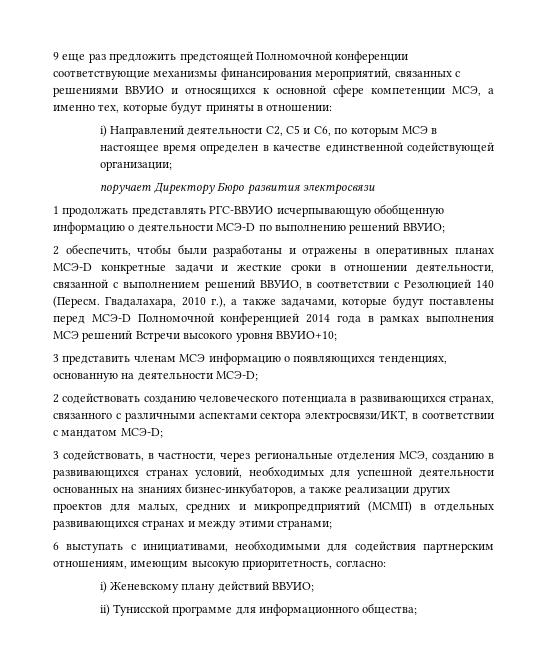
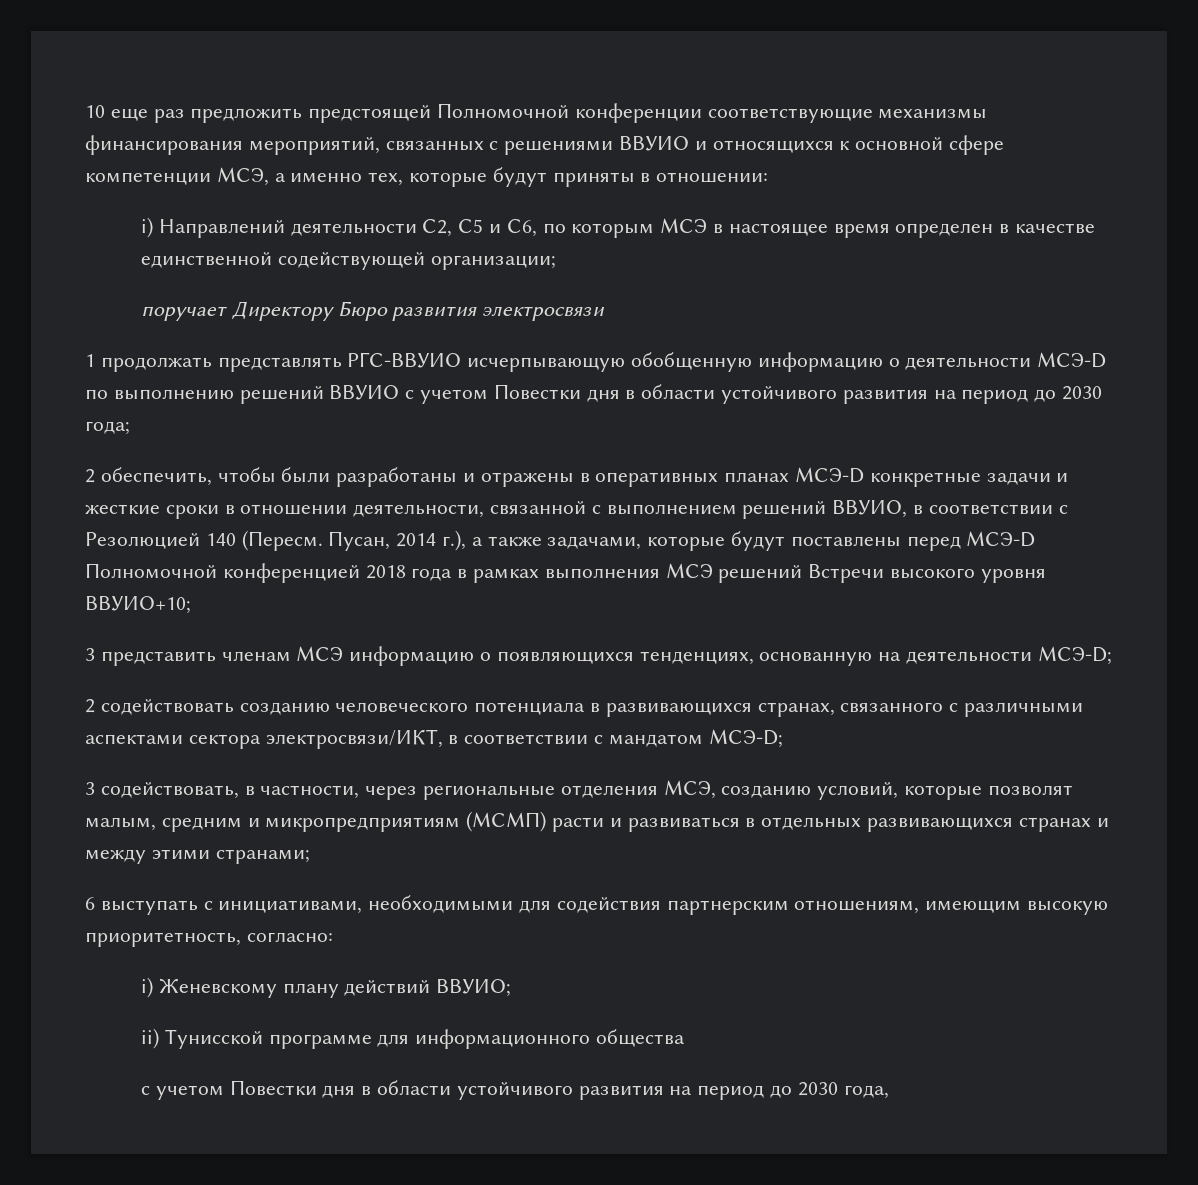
[53,52,59,60] 9 -> [85,105,105,118] 10
[402,223,445,233] ВВУИО; -> [329,384,1103,404] [85,421,130,435] ВВУИО с учетом Повестки дня в области устойчивого развития на период до 2030 года;
[105,297,206,308] Гвадалахара, 2010 -> [328,531,437,551] Пусан, 2014
[306,314,330,323] 2014 -> [365,565,406,579] 2018
[487,453,494,459] [53,466,494,479] [53,483,450,496] [53,501,412,513] в развивающихся странах условий, необходимых для успешной деятельности основанных на знаниях бизнес-инкубаторов, а также реализации других проектов для малых, средних и микропредприятий (МСМП) -> [817,782,1073,800] [85,811,740,832] условий, которые позволят малым, средним и микропредприятиям (МСМП) расти и развиваться
[362,603,418,615] общества; -> [596,1029,686,1047] [141,1080,889,1100] общества // с учетом Повестки дня в области устойчивого развития на период до 2030 года,

